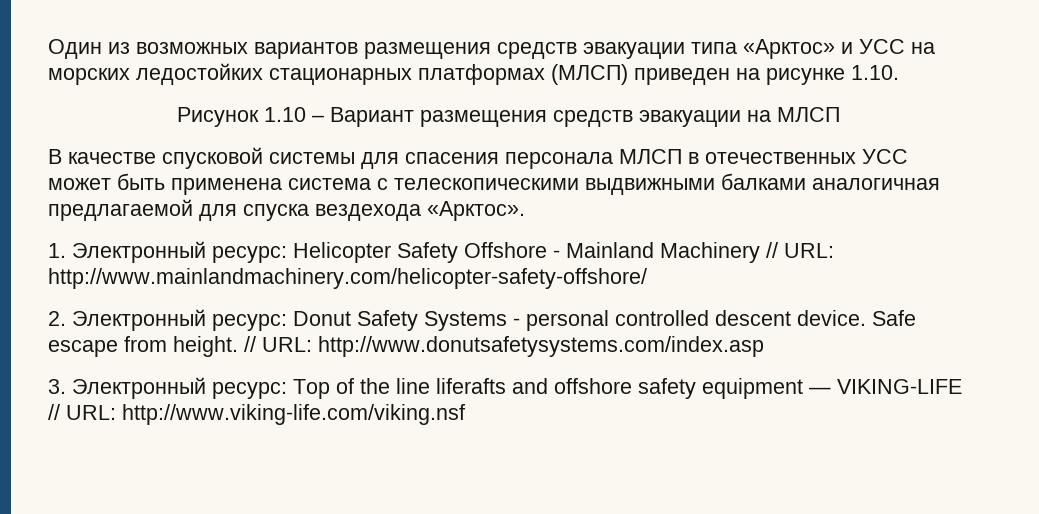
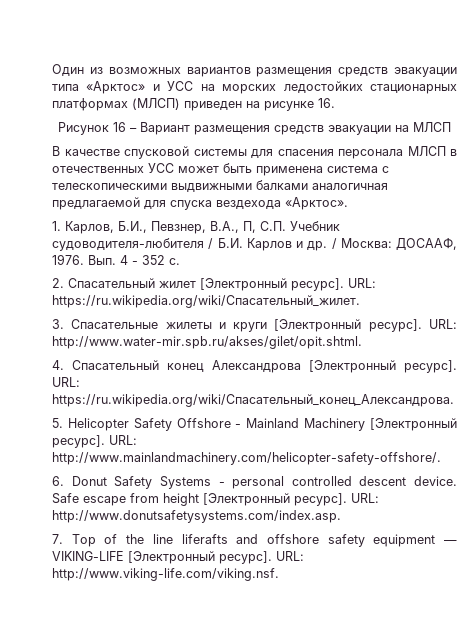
[851,65,899,80] 1.10. -> [318,98,335,108] 16.
[263,107,306,122] 1.10 -> [113,122,126,132] 16
[72,241,287,263] Электронный ресурс: -> [65,221,340,234] [52,238,457,251] [52,254,180,265] [52,278,376,291] [52,295,360,308] [52,319,457,332] [52,336,362,349] [52,360,457,373] [52,377,80,387] [52,394,454,407] [52,418,63,428] Карлов, Б.И., Певзнер, В.А., П, С.П. Учебник судоводителя-любителя / Б.И. Карлов и др. / Москва: ДОСААФ, 1976. Вып. 4 - 352 c. // 2. Спасательный жилет [Электронный ресурс]. URL: https://ru.wikipedia.org/wiki/Спасательный_жилет. // 3. Спасательные жилеты и круги [Электронный ресурс]. URL: http://www.water-mir.spb.ru/akses/gilet/opit.shtml. // 4. Спасательный конец Александрова [Электронный ресурс]. URL: https://ru.wikipedia.org/wiki/Спасательный_конец_Александрова. // 5.
[766,242,834,258] [48,268,647,289] [48,309,287,331] // URL: http://www.mainlandmachinery.com/helicopter-safety-offshore/ // 2. Электронный ресурс: -> [370,418,457,431] [52,435,137,448] [52,452,441,465] [52,476,64,486] [Электронный ресурс]. URL: http://www.mainlandmachinery.com/helicopter-safety-offshore/. // 6.
[173,336,764,357] [48,377,287,399] height. // URL: http://www.donutsafetysystems.com/index.asp // 3. Электронный ресурс: -> [163,493,379,506] [52,510,341,523] [52,534,63,544] height [Электронный ресурс]. URL: http://www.donutsafetysystems.com/index.asp. // 7.
[48,404,465,425] // URL: http://www.viking-life.com/viking.nsf -> [128,551,304,564] [52,568,279,581] [Электронный ресурс]. URL: http://www.viking-life.com/viking.nsf.

